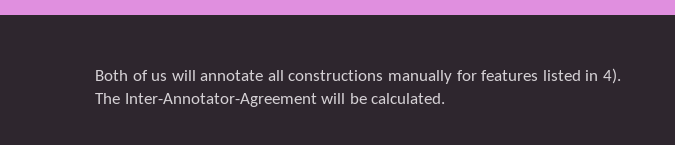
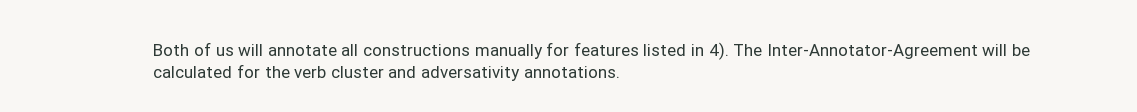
[371,93,446,104] calculated. -> [153,64,620,81] calculated for the verb cluster and adversativity annotations.

